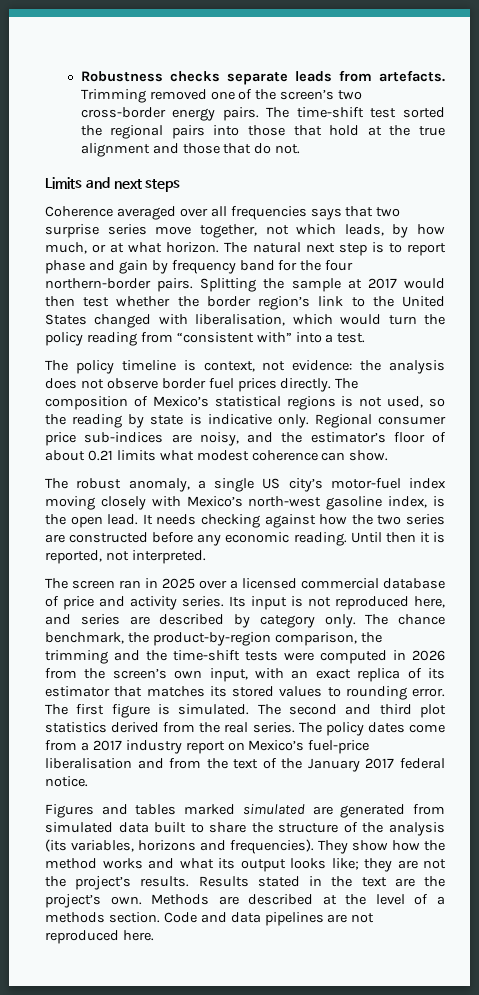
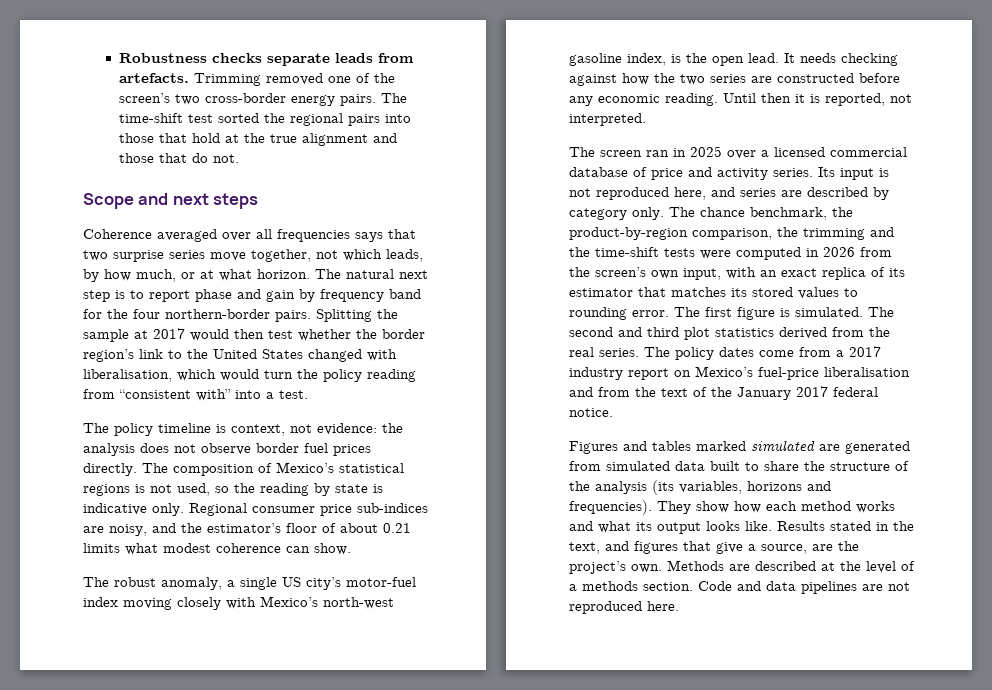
[45,177,82,189] Limits -> [83,193,134,209] Scope
[424,840,445,851] the -> [766,501,797,511] each
[331,858,446,872] [45,876,387,890] like; they are not the project’s results. Results stated in the text -> [745,521,914,531] [569,541,807,554] like. Results stated in the text, and figures that give a source,

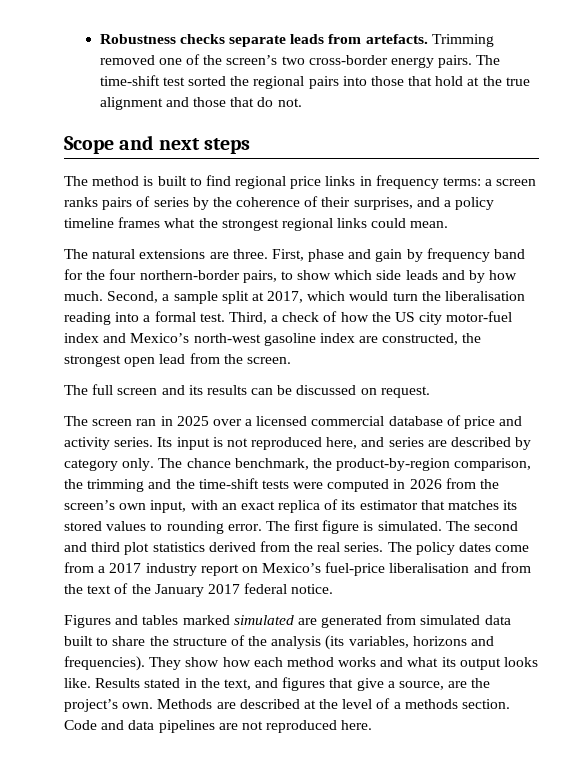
[83,229,416,242] [83,249,423,262] [83,269,428,282] [83,290,190,302] Coherence averaged over all frequencies says that two surprise series move together, not which leads, by how much, or at what horizon. The natural next step is to report -> [64,175,537,189] [64,196,495,210] [64,217,449,231] [64,249,304,261] The method is built to find regional price links in frequency terms: a screen ranks pairs of series by the coherence of their surprises, and a policy timeline frames what the strongest regional links could mean. // The natural extensions are three. First,
[275,309,398,322] [83,328,425,342] [83,349,397,362] [83,369,416,382] [83,389,231,401] pairs. Splitting the sample at 2017 would then test whether the border region’s link to the United States changed with liberalisation, which would turn the policy reading from “consistent with” -> [242,270,518,283] [64,291,526,304] [64,312,111,325] pairs, to show which side leads and by how much. Second, a sample split at 2017, which would turn the liberalisation reading
(274, 395) none -> [154,311,196,322] formal
[83,423,403,436] [83,443,371,456] [83,462,404,476] [83,483,383,496] [83,503,428,516] [83,523,411,536] [83,543,351,555] [83,577,416,590] [83,596,394,610] [569,53,898,66] [569,73,900,86] [569,93,912,106] [569,113,646,126] // The policy timeline is context, not evidence: the analysis does not observe border fuel prices directly. The composition of Mexico’s statistical regions is not used, so the reading by state is indicative only. Regional consumer price sub-indices are noisy, and the estimator’s floor of about 0.21 limits what modest coherence can show. // The robust anomaly, a single US city’s motor-fuel index moving closely with Mexico’s north-west gasoline index, is the open lead. It needs checking against how the two series are constructed before any economic reading. Until then it is reported, not interpreted. -> [228,311,513,325] [64,333,482,346] [64,353,291,367] [64,384,430,398] Third, a check of how the US city motor-fuel index and Mexico’s north-west gasoline index are constructed, the strongest open lead from the screen. // The full screen and its results can be discussed on request.

